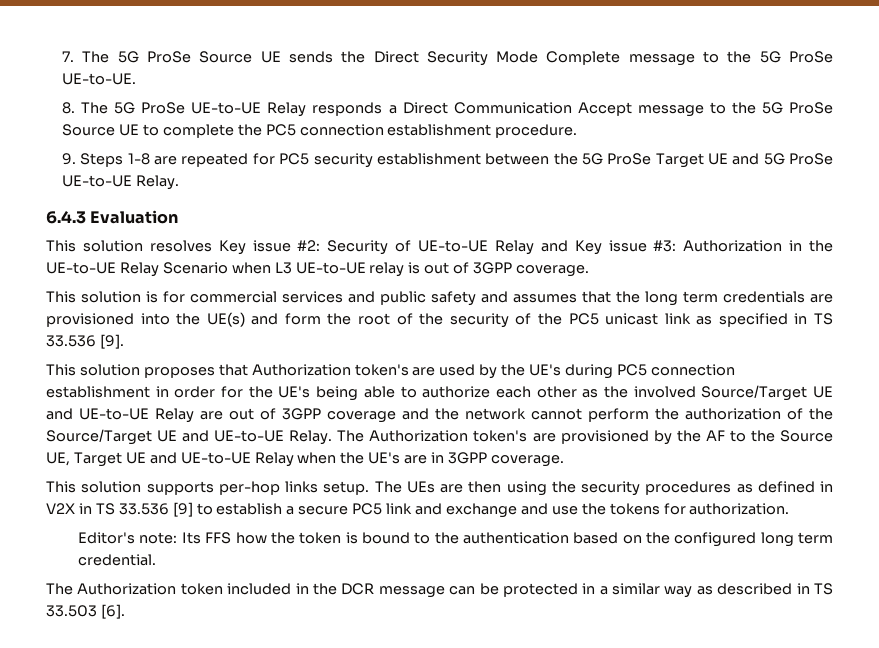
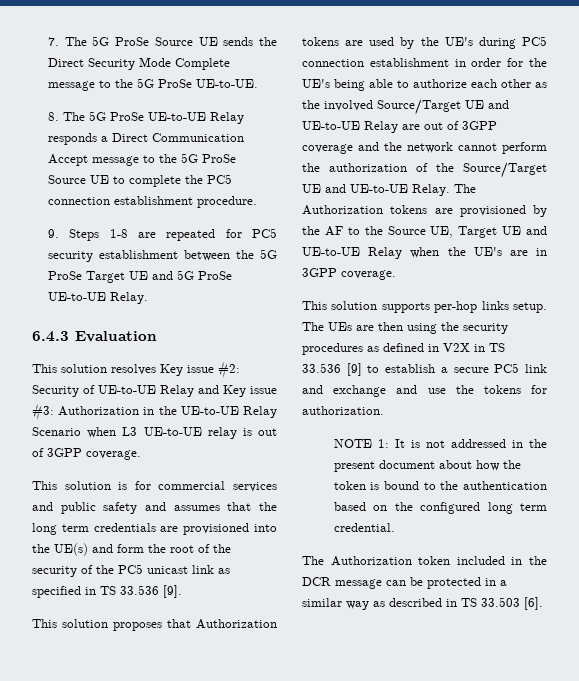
[354,364,409,376] token's -> [302,37,339,46] tokens
[473,430,528,442] token's -> [390,205,428,214] tokens
[78,532,232,544] Editor's note: Its FFS -> [333,439,547,448] [333,460,472,472] NOTE 1: It is not addressed in the present document about

